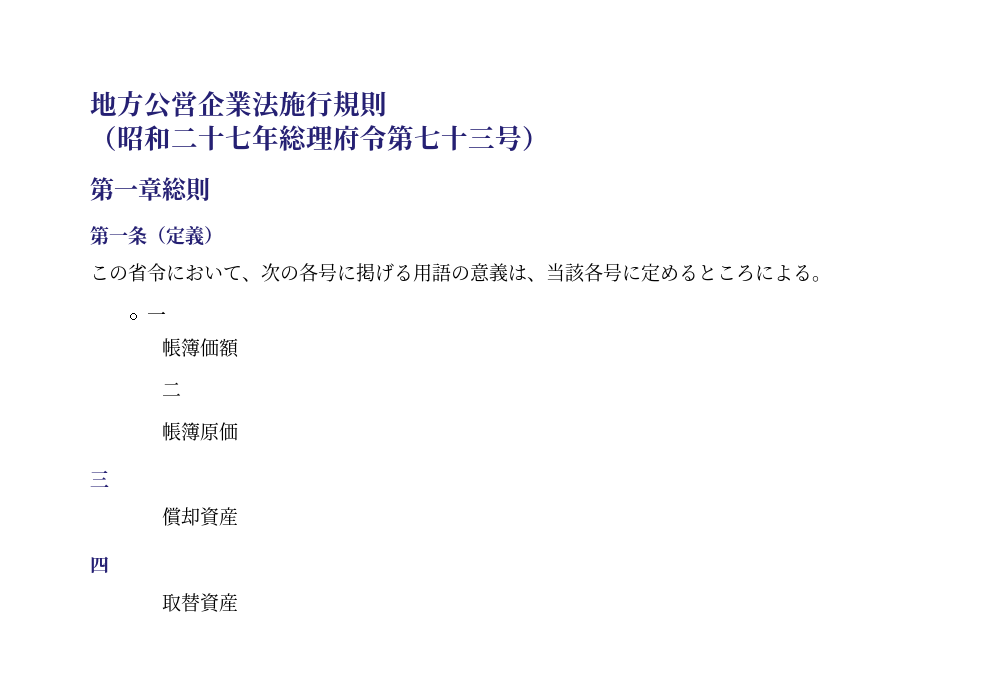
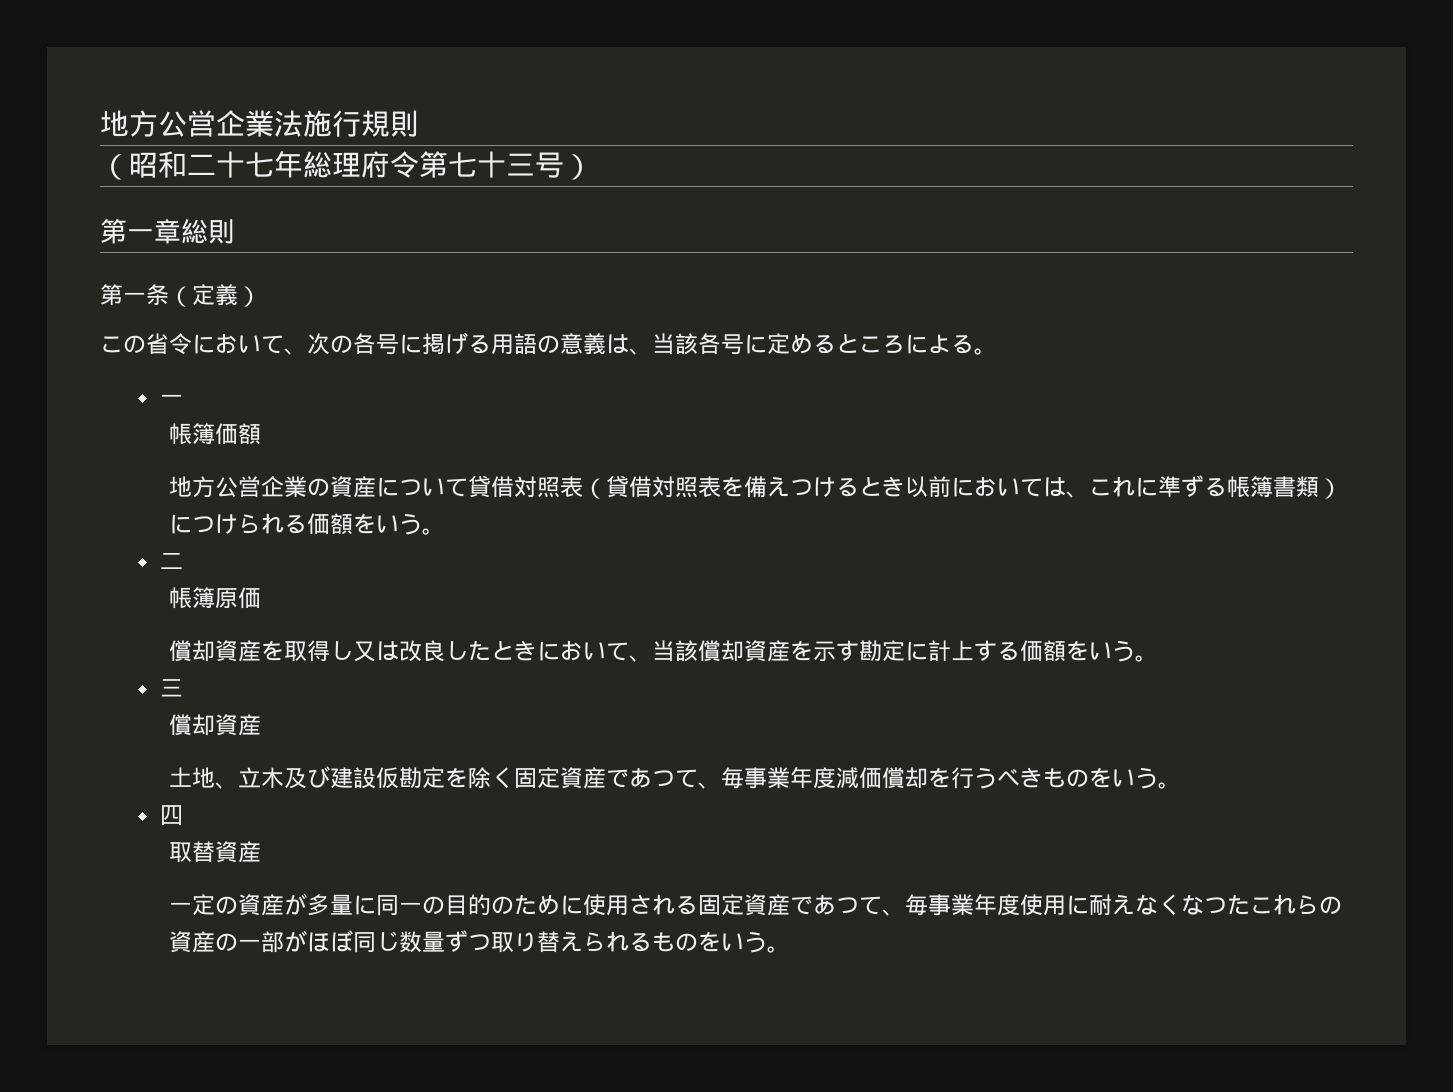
[161,382,181,397] [161,422,238,441] [90,470,109,487] [161,507,238,527] [90,556,109,574] [161,593,238,613] 二 // 帳簿原価 // 三 // 償却資産 // 四 // 取替資産 -> [169,475,1343,499] [169,513,446,535] [160,553,184,569] [169,587,262,609] [169,640,1159,662] [160,679,184,697] [169,714,262,736] [169,766,1182,789] [160,805,184,826] [169,841,262,863] [169,893,1343,916] [169,930,791,953] 地方公営企業の資産について貸借対照表（貸借対照表を備えつけるとき以前においては、これに準ずる帳簿書類）につけられる価額をいう。 // 二 // 帳簿原価 // 償却資産を取得し又は改良したときにおいて、当該償却資産を示す勘定に計上する価額をいう。 // 三 // 償却資産 // 土地、立木及び建設仮勘定を除く固定資産であつて、毎事業年度減価償却を行うべきものをいう。 // 四 // 取替資産 // 一定の資産が多量に同一の目的のために使用される固定資産であつて、毎事業年度使用に耐えなくなつたこれらの資産の一部がほぼ同じ数量ずつ取り替えられるものをいう。

